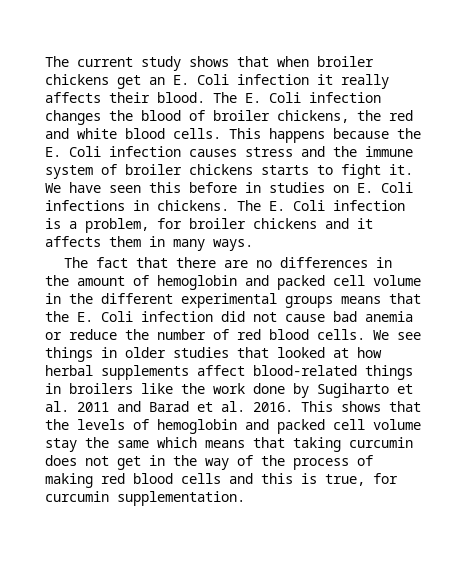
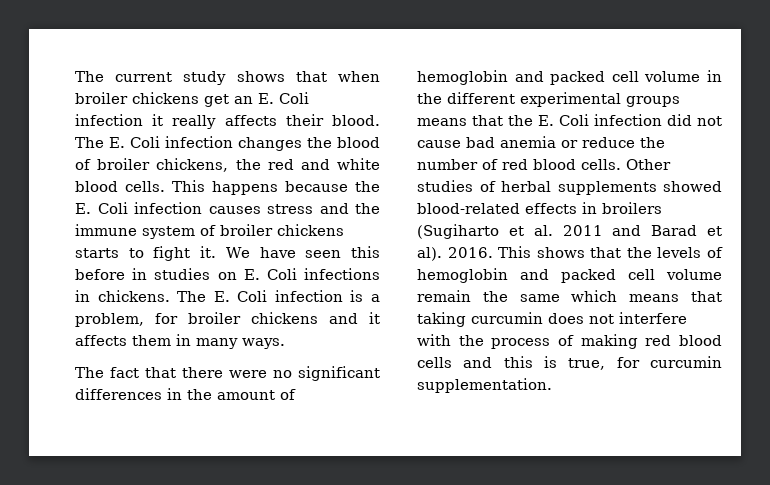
[224,260,273,268] are no -> [229,366,380,381] were no significant
[373,330,421,340] [45,347,382,362] [45,365,413,380] [45,383,389,398] We see things in older studies that looked at how herbal supplements affect blood-related things in broilers like the work done by Sugiharto -> [626,159,671,170] [417,180,722,195] [417,202,662,214] [417,224,499,239] Other studies of herbal supplements showed blood-related effects in broilers (Sugiharto
[221,401,245,412] al. -> [417,247,442,261] al).
[45,438,77,452] stay -> [417,290,471,302] remain
[117,455,253,470] get in the way of -> [619,312,687,324] [417,334,451,346] interfere with

